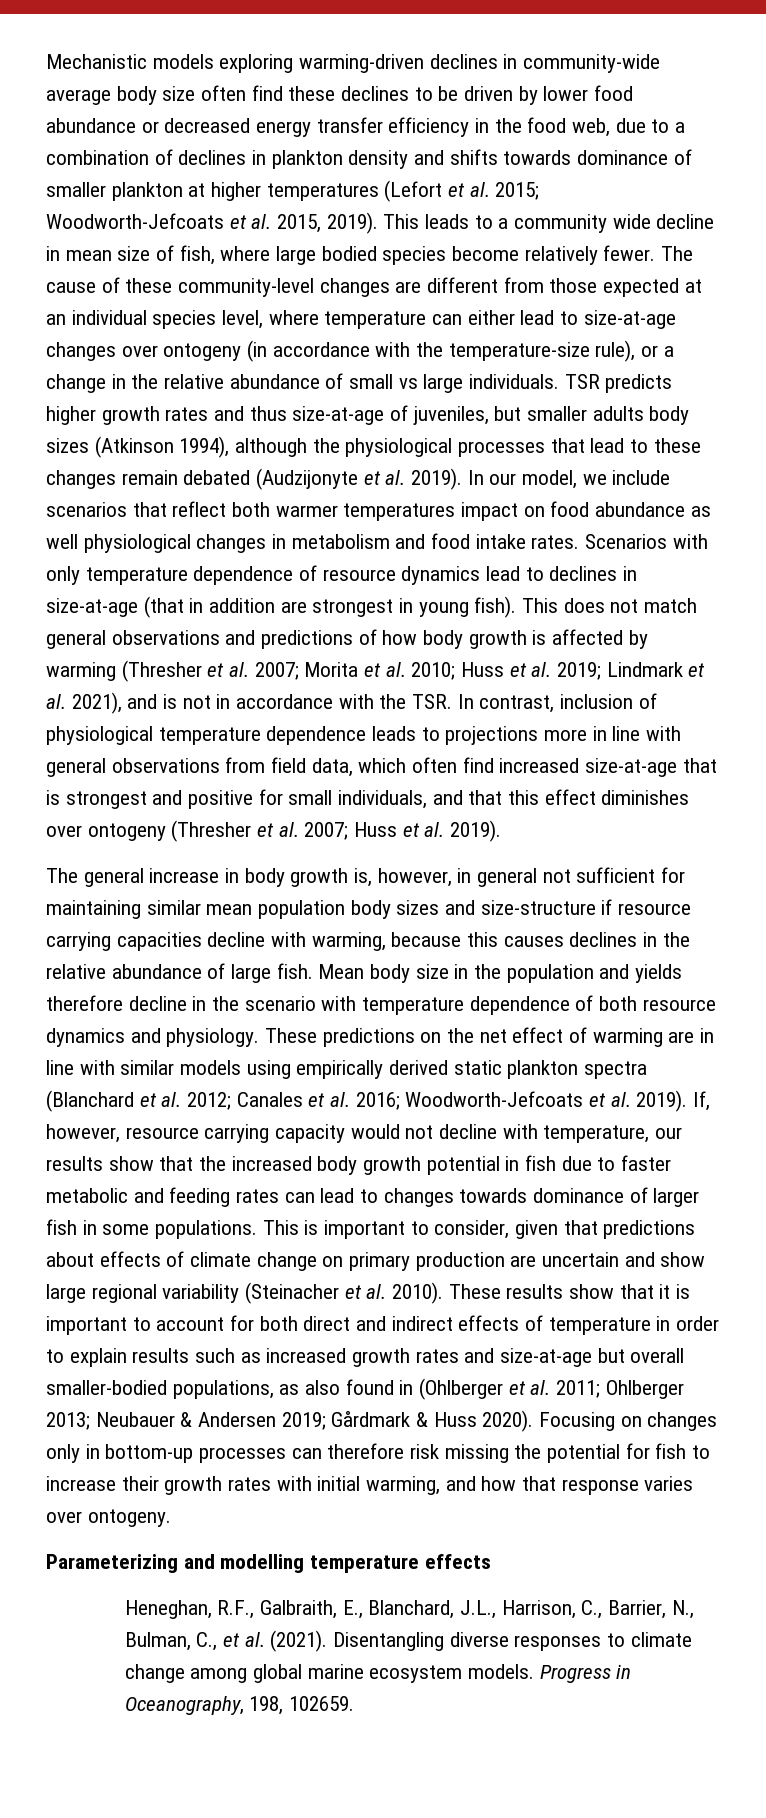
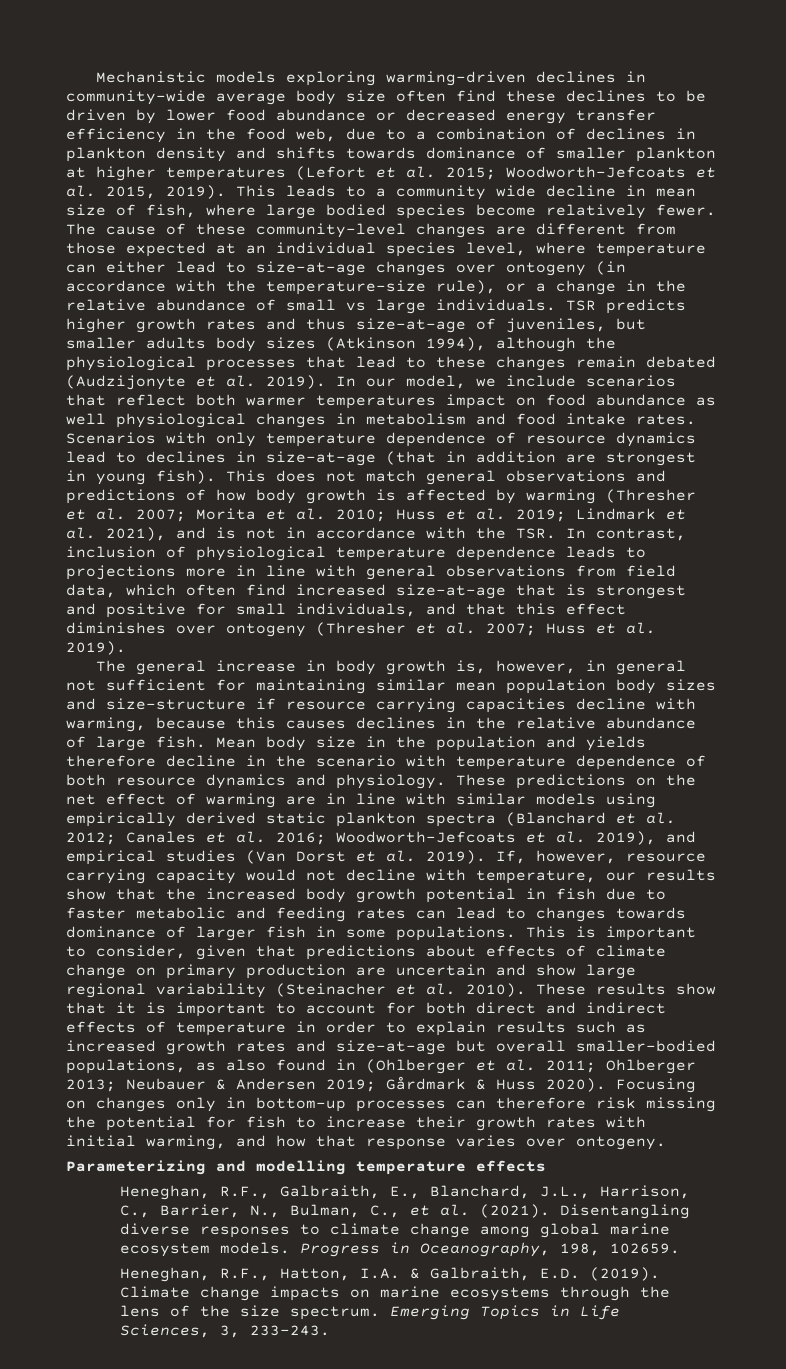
(631, 1099) none -> [596,831,696,845] [66,850,416,865] 2019), and empirical studies (Van Dorst et al.
(354, 1703) none -> [120,1267,661,1282] [120,1286,671,1301] [120,1305,621,1320] [120,1324,331,1338] // Heneghan, R.F., Hatton, I.A. & Galbraith, E.D. (2019). Climate change impacts on marine ecosystems through the lens of the size spectrum. Emerging Topics in Life Sciences, 3, 233–243.

